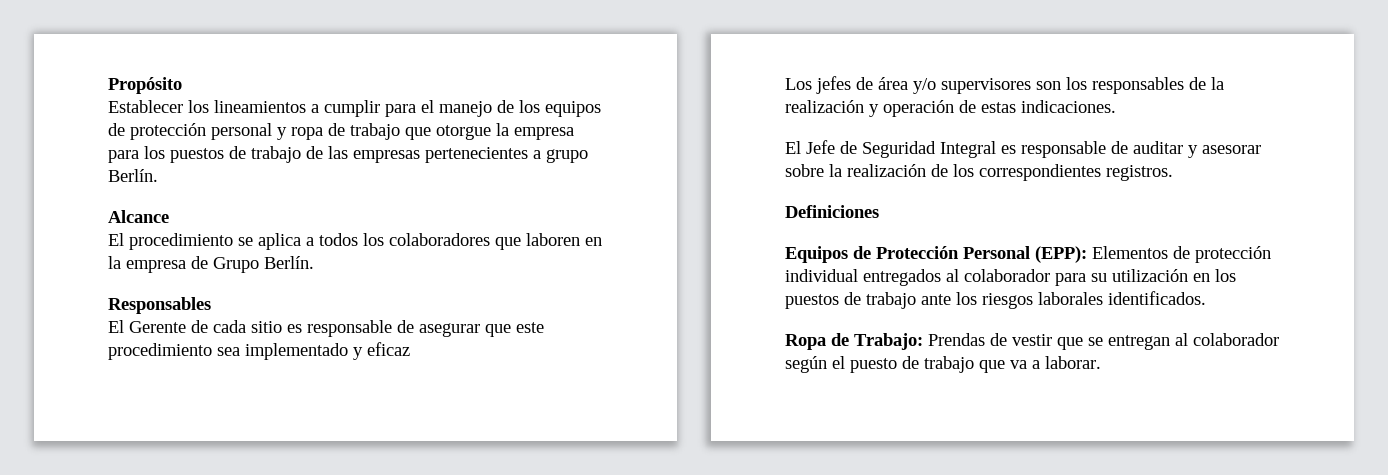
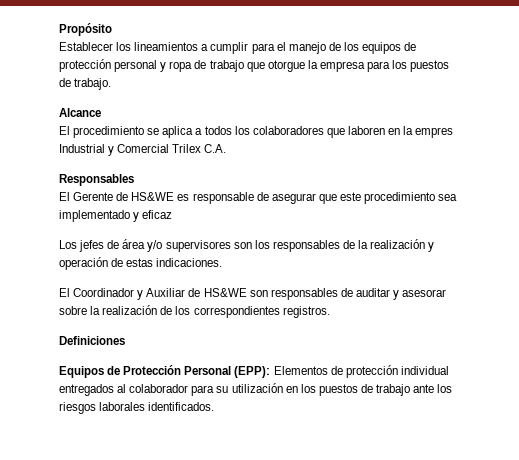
[251,146,588,163] [108,169,158,182] trabajo de las empresas pertenecientes a grupo Berlín. -> [74,78,112,90] trabajo.
[126,256,314,273] empresa de Grupo Berlín. -> [415,127,454,138] [59,144,227,156] empres Industrial y Comercial Trilex C.A.
[213,320,282,333] cada sitio -> [131,192,175,201] HS&WE
[806,140,1106,158] Jefe de Seguridad Integral es responsable -> [73,288,338,300] Coordinador y Auxiliar de HS&WE son responsables
[785,333,1279,350] [785,356,1101,373] // Ropa de Trabajo: Prendas de vestir que se entregan al colaborador según el puesto de trabajo que va a laborar. -> (215, 406) none

